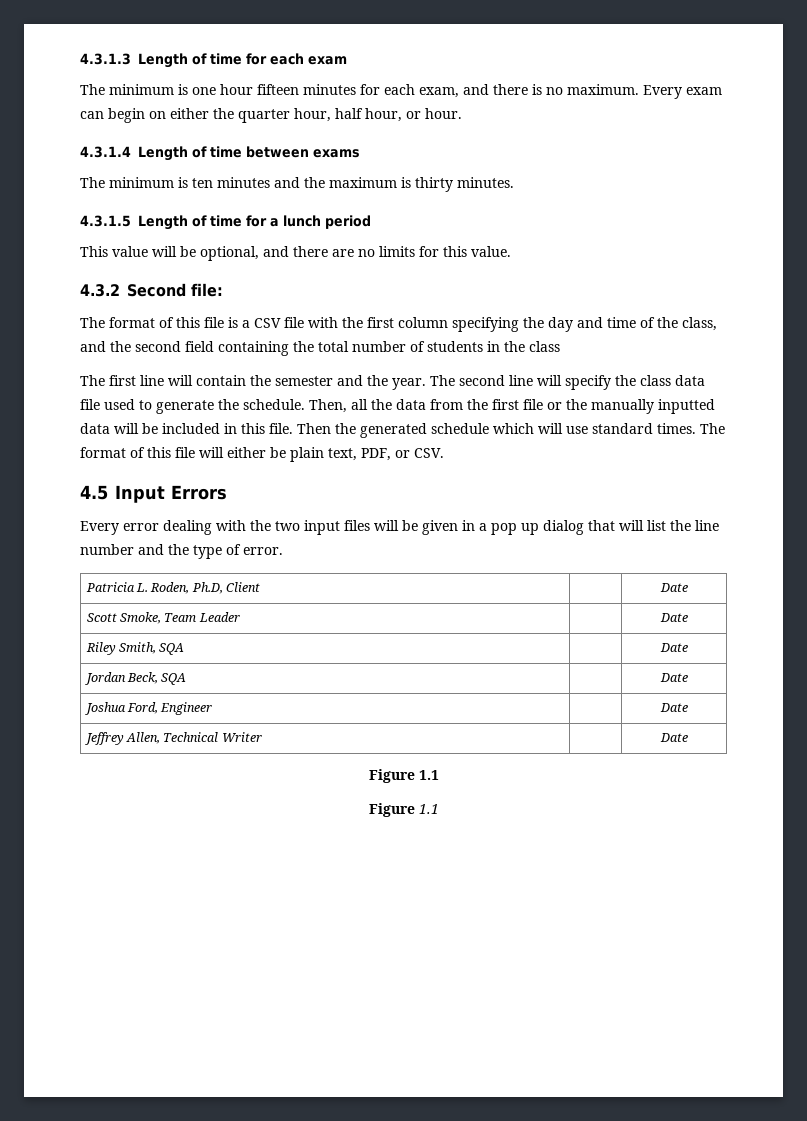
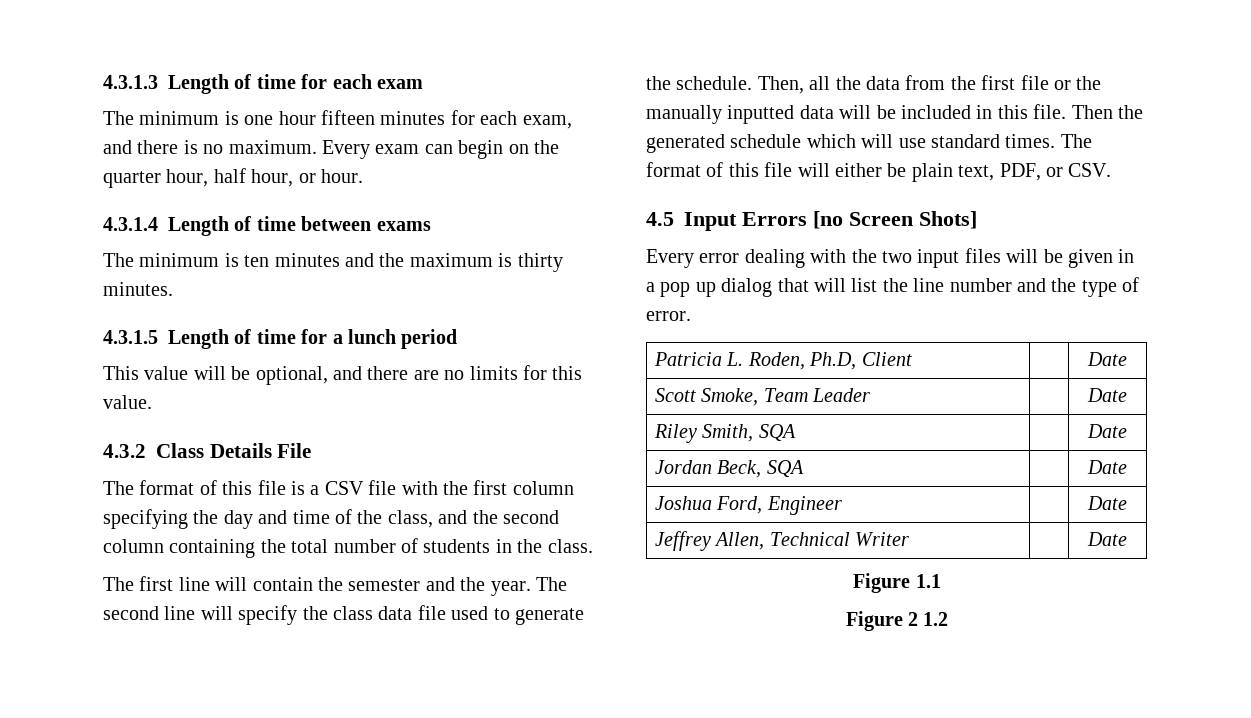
[170,108,209,119] either -> (529, 149) none
[127,283,223,297] Second file: -> [156,443,312,458] Class Details File
[185,341,214,352] field -> [103,539,164,553] column
[529,341,560,352] class -> [547,539,593,553] class.
(227, 492) none -> [813,211,977,229] [no Screen Shots]
[418,804,439,814] 1.1 -> [908,612,949,626] 2 1.2

